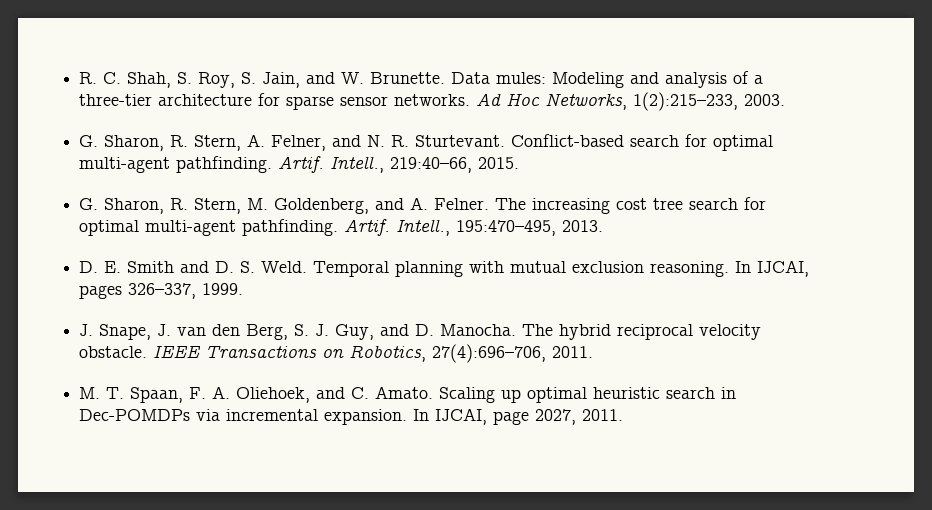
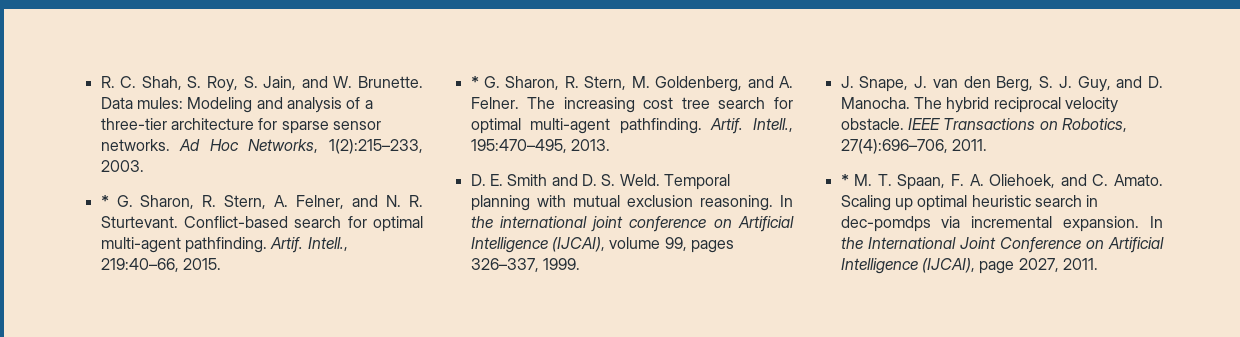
(786, 100) none -> [100,195,109,207] *
(520, 163) none -> [470,76,479,88] *
[757,260,810,277] IJCAI, -> [470,216,794,232] [470,237,687,253] the international joint conference on Artificial Intelligence (IJCAI), volume 99,
(594, 352) none -> [840,174,849,186] *
[79,409,191,421] Dec-POMDPs -> [840,216,931,232] dec-pomdps
[435,408,488,425] IJCAI, -> [840,237,1164,253] [840,258,975,274] the International Joint Conference on Artificial Intelligence (IJCAI),

